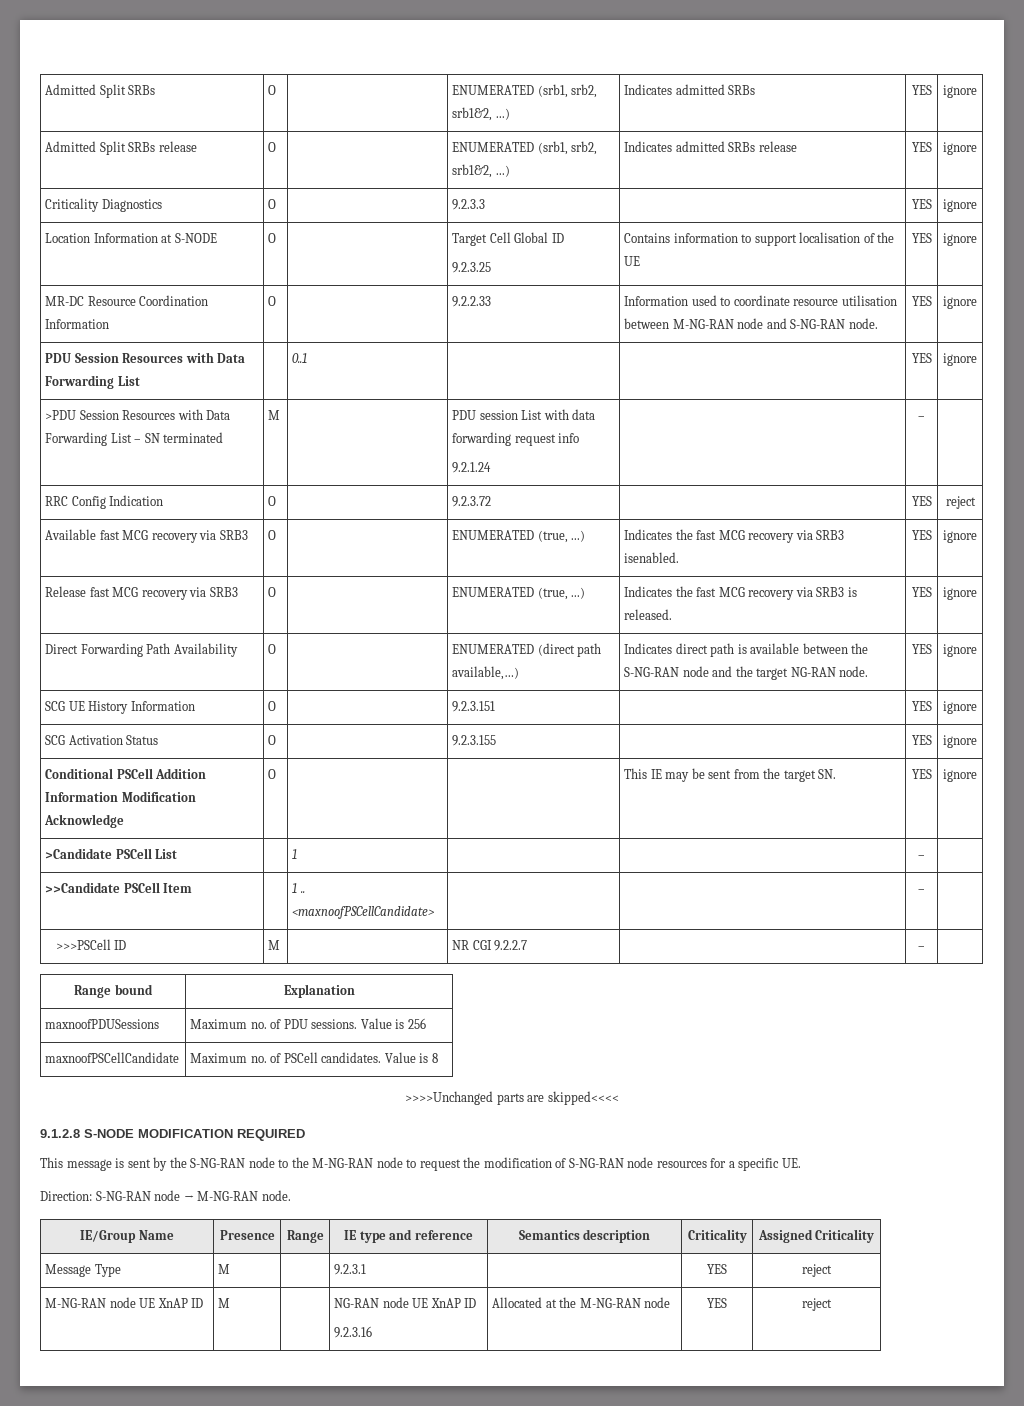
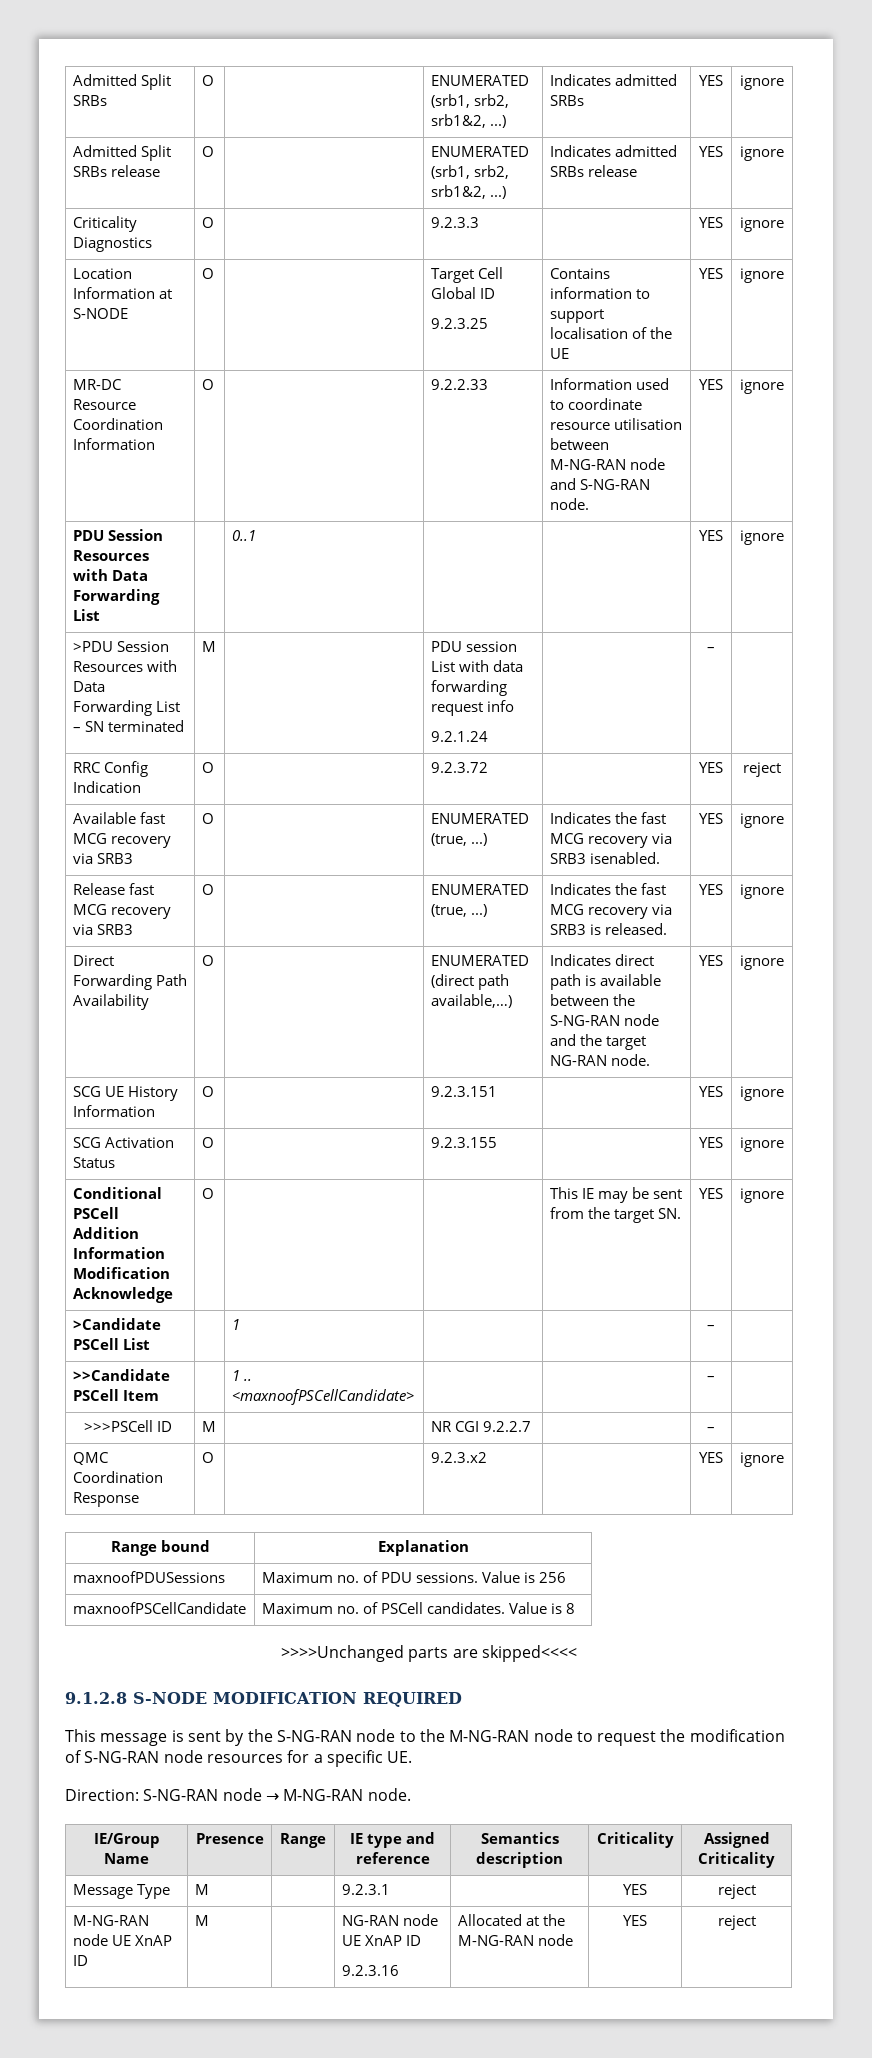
(925, 948) none -> [72,1452,109,1465] [72,1471,163,1483] [72,1492,139,1507] [201,1452,214,1463] [430,1452,487,1463] [699,1452,723,1463] [740,1452,784,1467] // QMC Coordination Response | O | | 9.2.3.x2 | | YES | ignore

